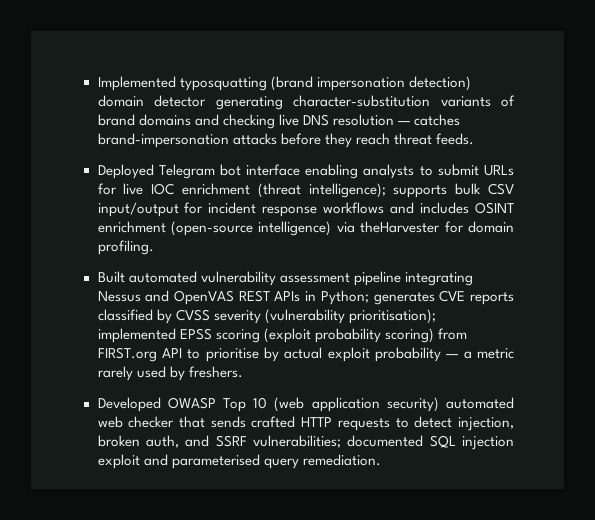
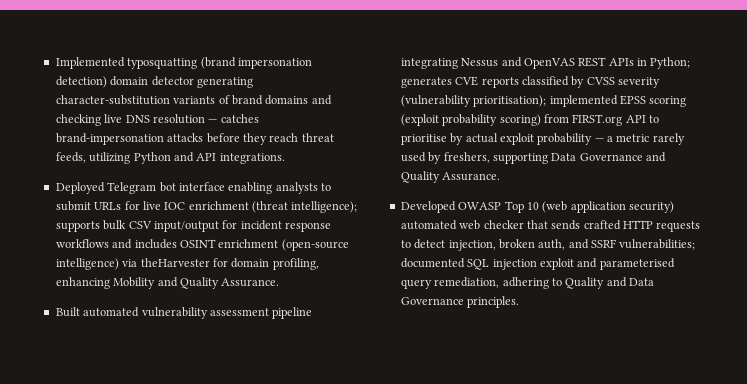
[435,133,474,145] feeds. -> [55,152,285,164] feeds, utilizing Python and API integrations.
[97,240,154,255] profiling. -> [272,258,319,270] [55,277,280,289] profiling, enhancing Mobility and Quality Assurance.
[188,366,243,378] freshers. -> [443,152,666,164] [400,171,501,183] freshers, supporting Data Governance and Quality Assurance.
[302,454,381,466] remediation. -> [434,277,654,289] [400,296,520,308] remediation, adhering to Quality and Data Governance principles.

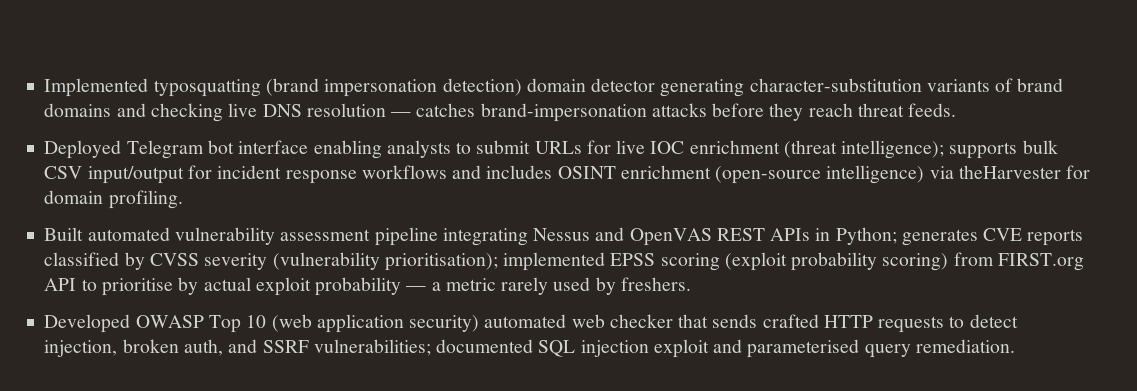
[55,152,285,164] feeds, utilizing Python and API integrations. -> [908,103,957,117] feeds.
[272,258,319,270] [55,277,280,289] profiling, enhancing Mobility and Quality Assurance. -> [108,190,183,209] profiling.
[443,152,666,164] [400,171,501,183] freshers, supporting Data Governance and Quality Assurance. -> [620,277,691,291] freshers.
[434,277,654,289] [400,296,520,308] remediation, adhering to Quality and Data Governance principles. -> [915,339,1015,353] remediation.

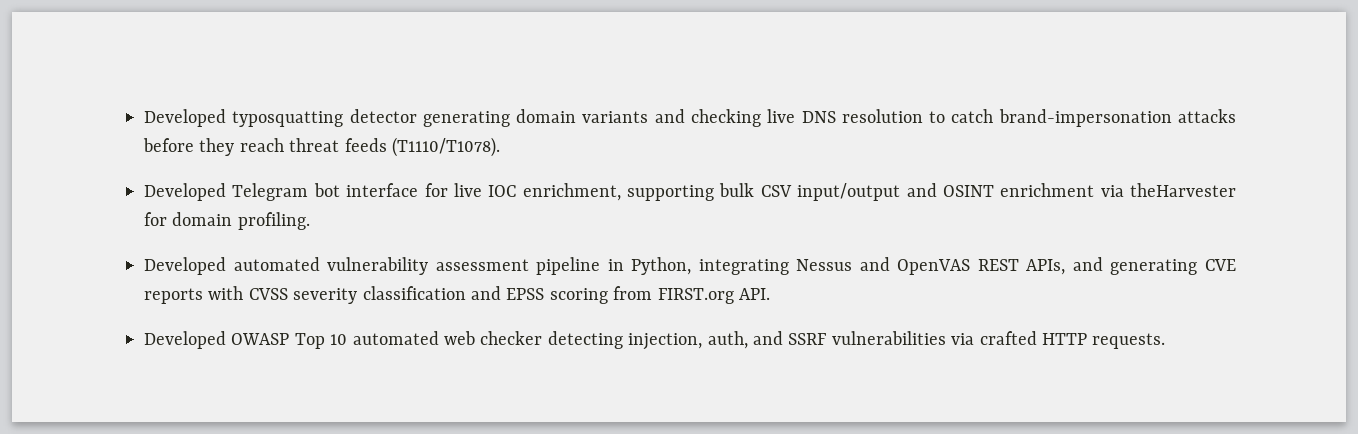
[44,78,1064,97] [44,103,112,117] Implemented typosquatting (brand impersonation detection) domain detector generating character-substitution variants of brand domains -> [144,109,649,127] Developed typosquatting detector generating domain variants
[391,103,476,117] — catches -> [929,109,994,123] to catch
[908,103,957,117] [44,140,1058,159] [44,165,925,184] feeds. // Deployed Telegram bot interface enabling analysts to submit URLs for live IOC enrichment (threat intelligence); supports bulk CSV input/output for incident response workflows and includes OSINT enrichment (open-source intelligence) -> [344,137,500,157] [144,183,1095,201] feeds (T1110/T1078). // Developed Telegram bot interface for live IOC enrichment, supporting bulk CSV input/output and OSINT enrichment
[44,227,84,241] Built -> [144,257,226,275] Developed
(438, 236) none -> [607,257,692,275] in Python,
[770,227,1084,246] [44,252,1084,271] [44,277,691,296] [44,314,1018,333] [44,339,1015,358] APIs in Python; generates CVE reports classified by CVSS severity (vulnerability prioritisation); implemented EPSS scoring (exploit probability scoring) from FIRST.org API to prioritise by actual exploit probability — a metric rarely used by freshers. // Developed OWASP Top 10 (web application security) automated web checker that sends crafted HTTP requests to detect injection, broken auth, and SSRF vulnerabilities; documented SQL injection exploit and parameterised query remediation. -> [1026,257,1236,275] [144,286,770,304] [144,331,1166,350] APIs, and generating CVE reports with CVSS severity classification and EPSS scoring from FIRST.org API. // Developed OWASP Top 10 automated web checker detecting injection, auth, and SSRF vulnerabilities via crafted HTTP requests.

